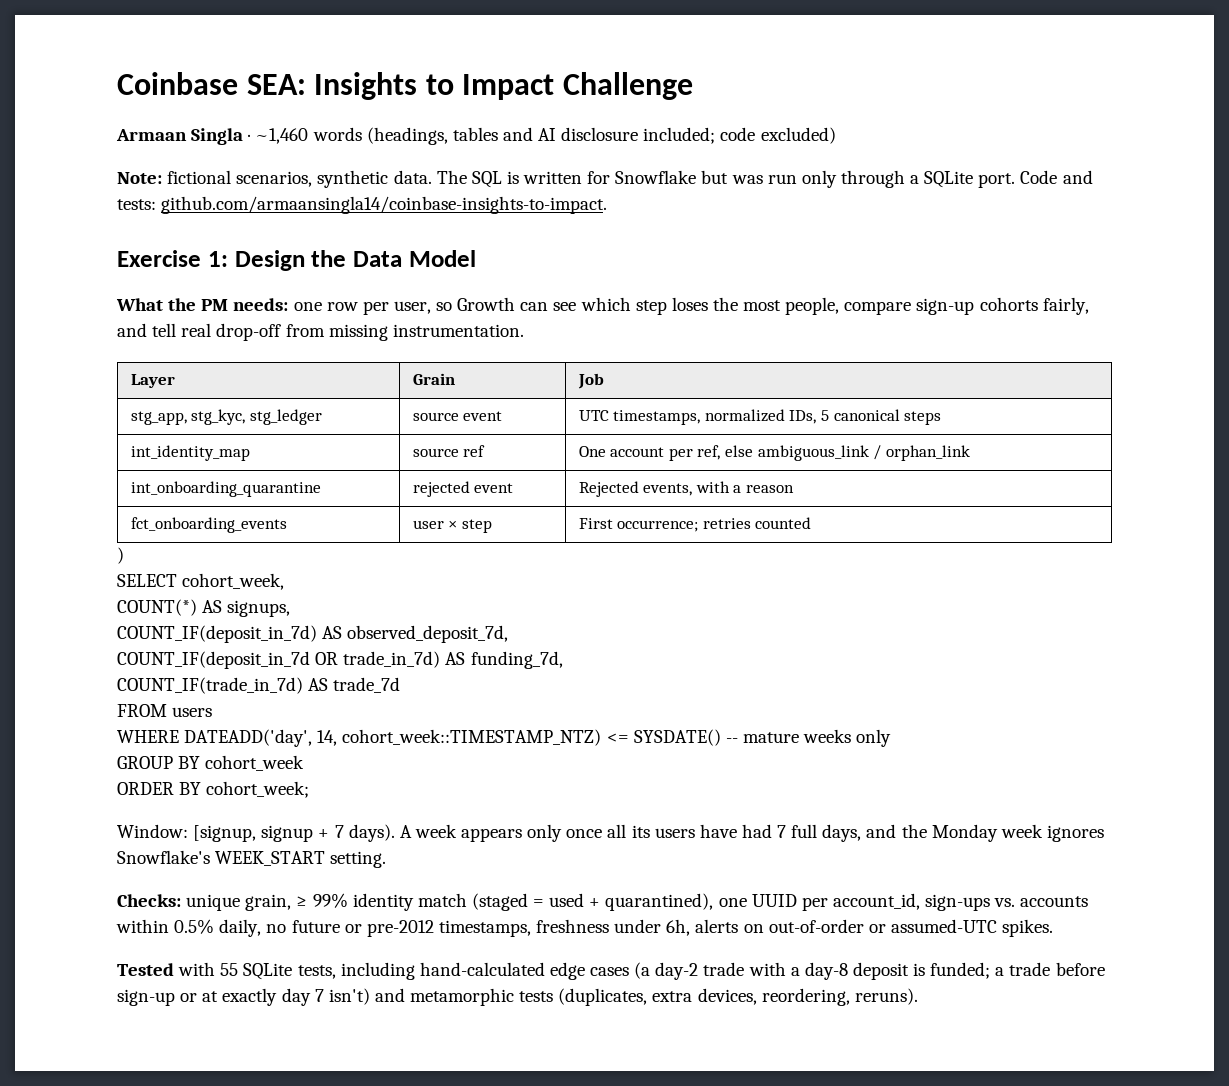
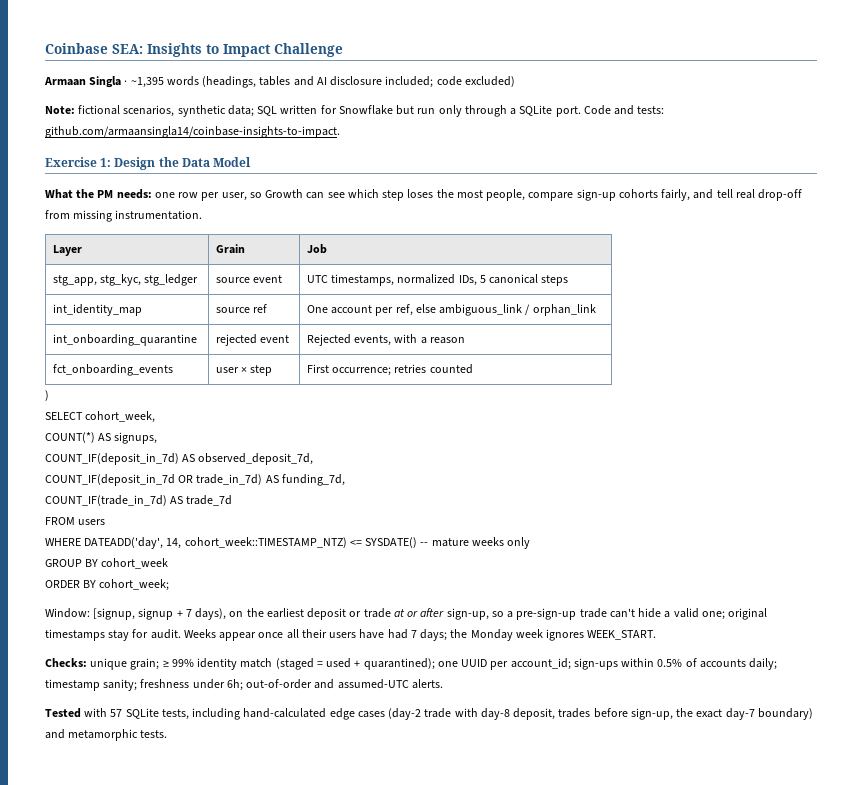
[255,128,309,144] ~1,460 -> [130,77,164,88] ~1,395
[393,170,519,188] data. The SQL is -> [227,105,278,117] data; SQL
[731,175,763,184] was -> (415, 110) none
[348,824,563,842] days). A week appears only -> [195,608,768,620] [45,629,257,641] days), on the earliest deposit or trade at or after sign-up, so a pre-sign-up trade can't hide a valid one; original timestamps stay for audit. Weeks appear
[631,825,650,838] its -> [301,629,327,638] their
[791,824,897,842] full days, and -> [420,629,448,641] days;
[117,850,387,868] Snowflake's WEEK_START setting. -> [587,630,657,640] WEEK_START.
[245,894,292,911] grain, -> [130,658,160,670] grain;
[605,893,714,911] quarantined), -> [363,658,435,670] quarantined);
[832,893,1089,911] [116,919,1054,937] account_id, sign-ups vs. accounts within 0.5% daily, no future or pre-2012 timestamps, freshness under 6h, alerts on out-of-order or assumed-UTC spikes. -> [510,658,778,670] [45,679,443,691] account_id; sign-ups within 0.5% of accounts daily; timestamp sanity; freshness under 6h; out-of-order and assumed-UTC alerts.
[220,963,239,976] 55 -> [110,709,123,717] 57
[634,962,1105,980] [117,988,918,1006] (a day-2 trade with a day-8 deposit is funded; a trade before sign-up or at exactly day 7 isn't) and metamorphic tests (duplicates, extra devices, reordering, reruns). -> [388,708,813,720] [45,729,168,741] (day-2 trade with day-8 deposit, trades before sign-up, the exact day-7 boundary) and metamorphic tests.

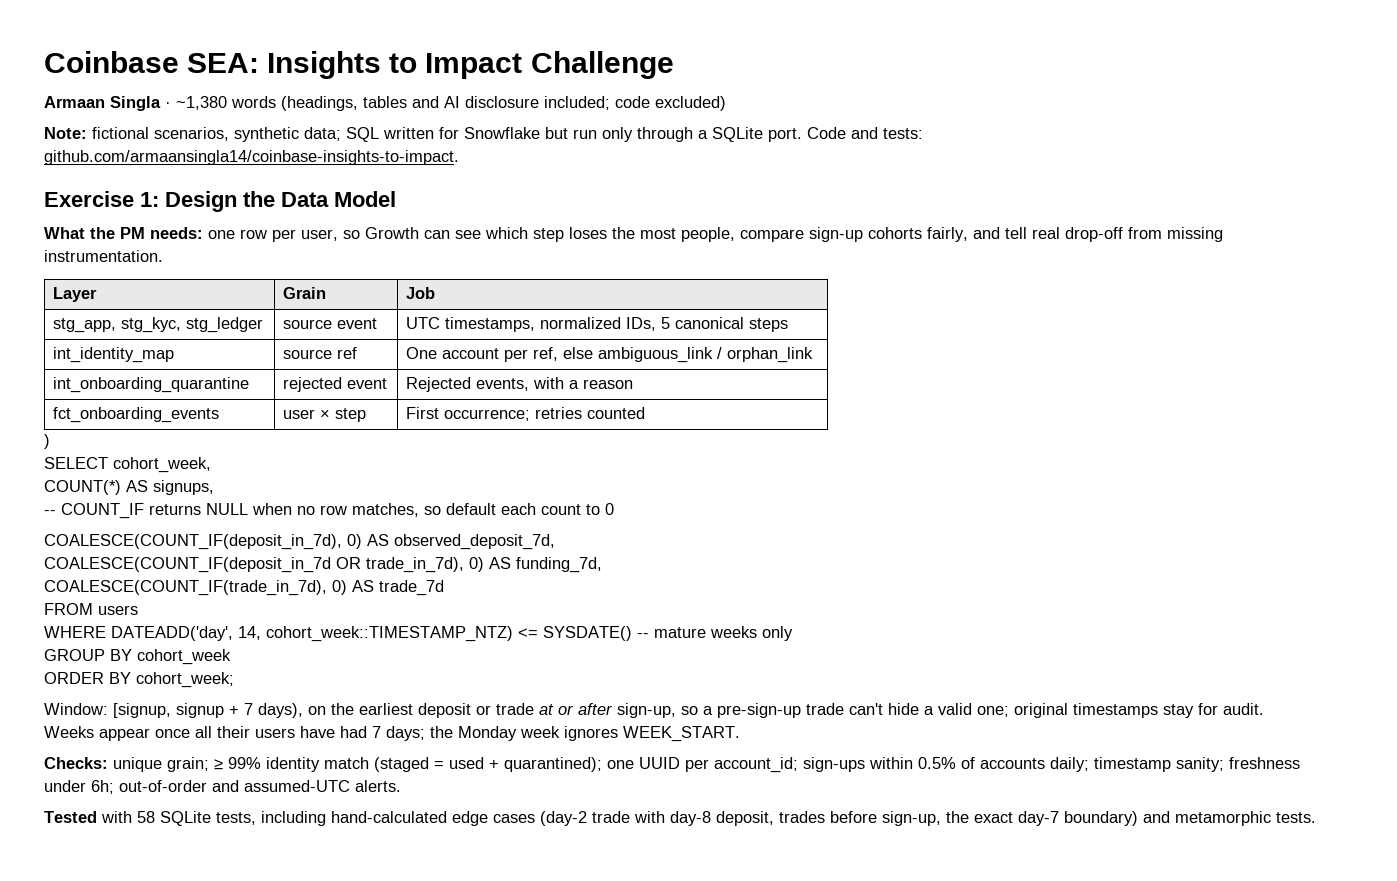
[130,77,164,88] ~1,395 -> [176,96,227,110] ~1,380
[45,453,314,465] [45,474,263,486] COUNT_IF(deposit_in_7d) AS observed_deposit_7d, // COUNT_IF(deposit_in_7d OR trade_in_7d) -> [44,503,614,519] [44,534,555,550] [44,557,484,573] -- COUNT_IF returns NULL when no row matches, so default each count to 0 // COALESCE(COUNT_IF(deposit_in_7d), 0) AS observed_deposit_7d, // COALESCE(COUNT_IF(deposit_in_7d OR trade_in_7d), 0)
[45,495,167,506] COUNT_IF(trade_in_7d) -> [44,580,347,596] COALESCE(COUNT_IF(trade_in_7d), 0)
[110,709,123,717] 57 -> [137,811,155,823] 58

